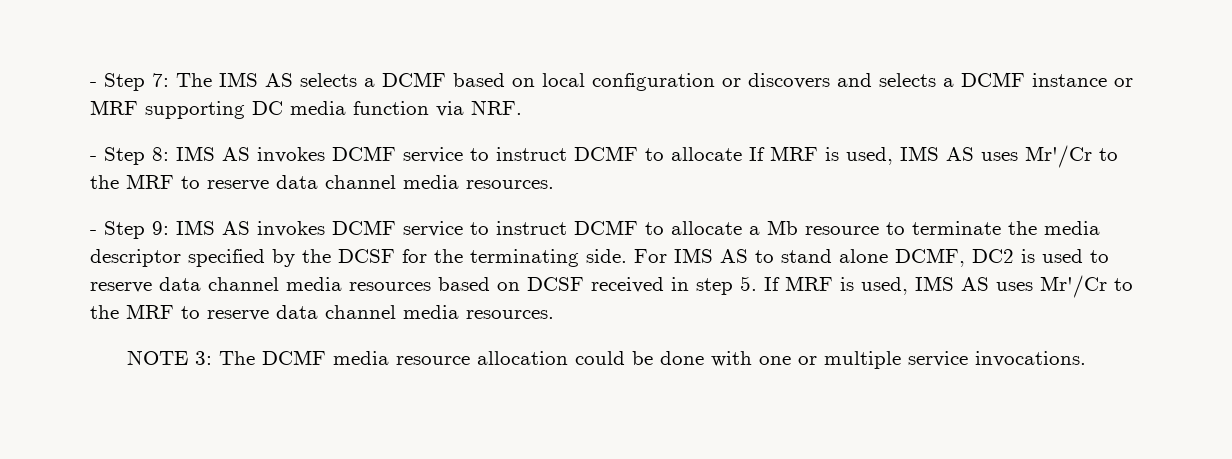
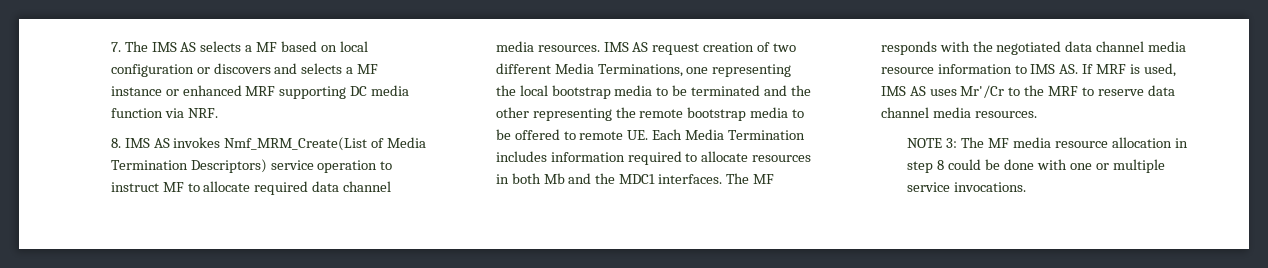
[90,73,170,91] - Step 7: -> [110,42,121,52] 7.
[382,72,447,87] DCMF -> [256,42,278,52] MF
[961,72,1026,87] DCMF -> [357,64,379,74] MF
(1134, 82) none -> [182,85,242,96] enhanced
[90,145,1119,168] [90,174,555,191] [90,220,1101,239] [90,248,1110,267] [90,276,758,295] - Step 8: IMS AS invokes DCMF service to instruct DCMF to allocate If MRF is used, IMS AS uses Mr'/Cr to the MRF to reserve data channel media resources. // - Step 9: IMS AS invokes DCMF service to instruct DCMF to allocate a Mb resource to terminate the media descriptor specified by the DCSF for the terminating side. For IMS AS to stand alone DCMF, DC2 is used to reserve data channel media resources based on DCSF received in step 5. -> [110,137,427,151] [110,159,393,173] [110,181,392,195] [495,41,797,55] [495,63,792,77] [495,85,812,99] [495,107,805,121] [495,129,806,140] [495,151,812,165] [495,173,775,184] [880,41,1187,55] [880,64,1079,74] 8. IMS AS invokes Nmf_MRM_Create(List of Media Termination Descriptors) service operation to instruct MF to allocate required data channel media resources. IMS AS request creation of two different Media Terminations, one representing the local bootstrap media to be terminated and the other representing the remote bootstrap media to be offered to remote UE. Each Media Termination includes information required to allocate resources in both Mb and the MDC1 interfaces. The MF responds with the negotiated data channel media resource information to IMS AS.
[261,350,326,365] DCMF -> [988,138,1010,148] MF
(568, 358) none -> [1174,138,1188,148] [907,160,945,173] in step 8

